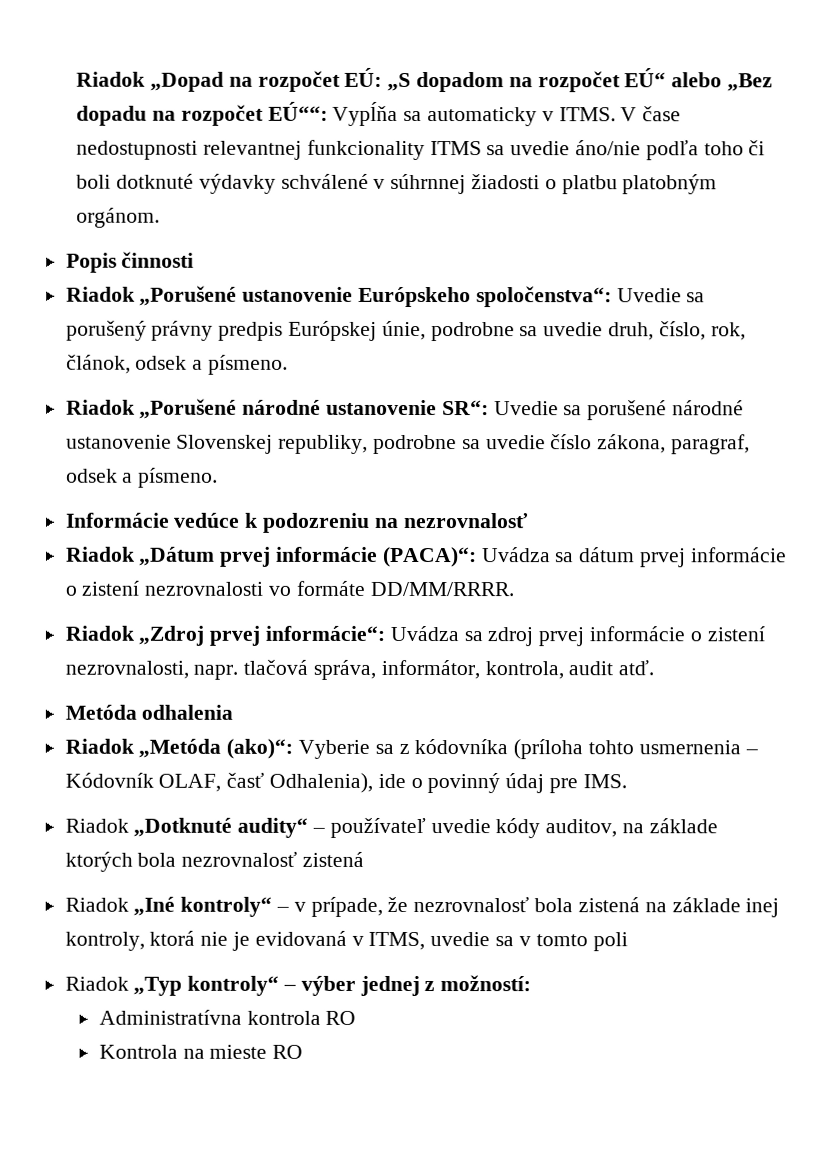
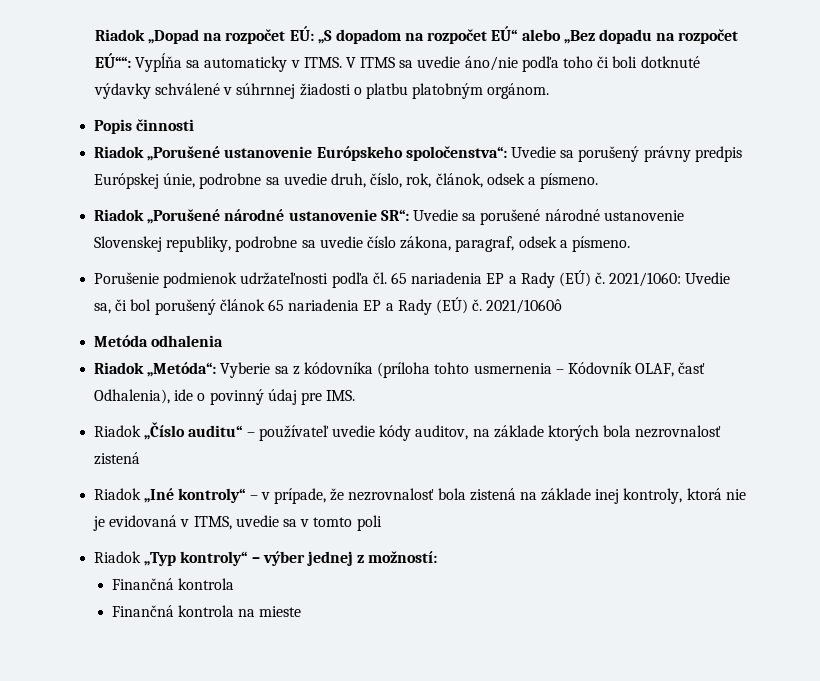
[642,106,682,122] [76,139,425,161] čase nedostupnosti relevantnej funkcionality -> (356, 62) none
[65,512,528,533] [65,546,787,568] [64,580,515,597] [64,625,765,647] [64,659,655,680] Informácie vedúce k podozreniu na nezrovnalosť // Riadok „Dátum prvej informácie (PACA)“: Uvádza sa dátum prvej informácie o zistení nezrovnalosti vo formáte DD/MM/RRRR. // Riadok „Zdroj prvej informácie“: Uvádza sa zdroj prvej informácie o zistení nezrovnalosti, napr. tlačová správa, informátor, kontrola, audit atď. -> [94,270,731,288] [94,297,563,315] Porušenie podmienok udržateľnosti podľa čl. 65 nariadenia EP a Rady (EÚ) č. 2021/1060: Uvedie sa, či bol porušený článok 65 nariadenia EP a Rady (EÚ) č. 2021/1060ô
[138,738,294,759] „Metóda (ako)“: -> [147,362,217,377] „Metóda“:
[133,817,309,838] „Dotknuté audity“ -> [144,422,243,440] „Číslo auditu“
[98,1009,357,1025] [98,1044,178,1059] Administratívna kontrola RO // Kontrola -> [111,578,235,590] [111,605,235,617] Finančná kontrola // Finančná kontrola
[272,1044,304,1059] RO -> (302, 611) none

